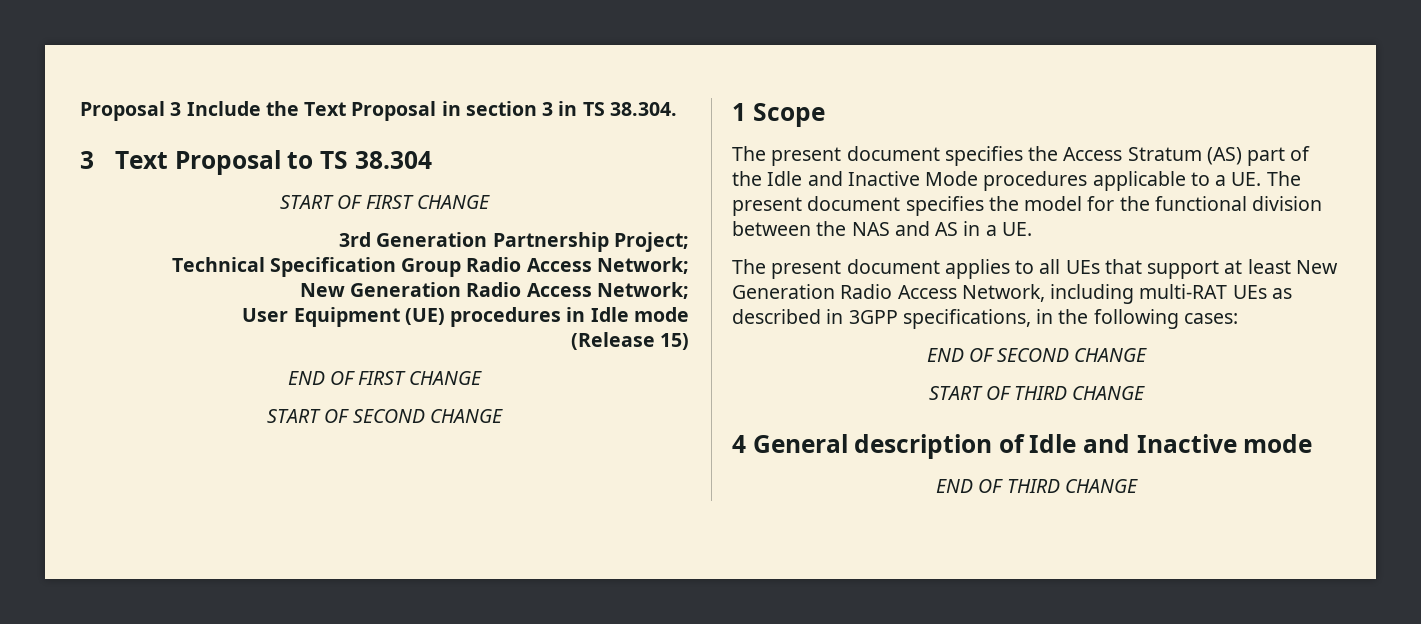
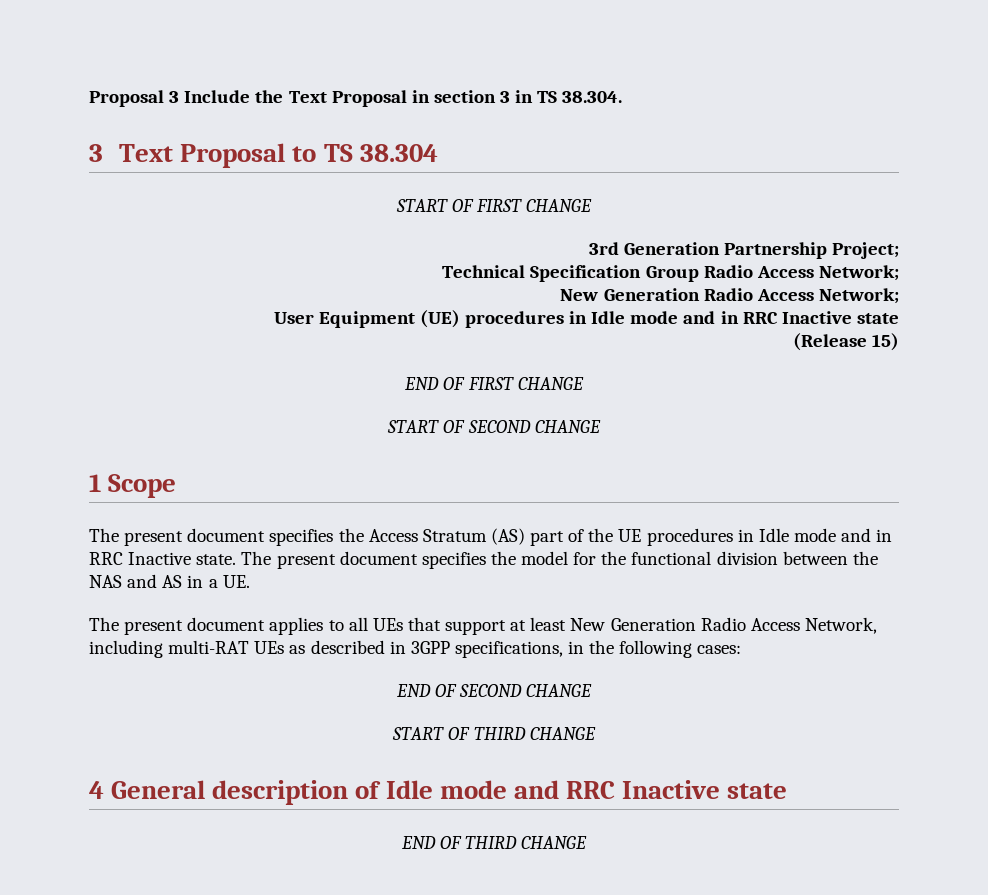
(689, 314) none -> [683,311,899,324] and in RRC Inactive state
[767,171,1262,191] Idle and Inactive Mode procedures applicable to a UE. -> [618,528,893,546] [89,552,237,565] UE procedures in Idle mode and in RRC Inactive state.
[1083,434,1313,453] and Inactive mode -> [439,780,788,799] mode and RRC Inactive state

